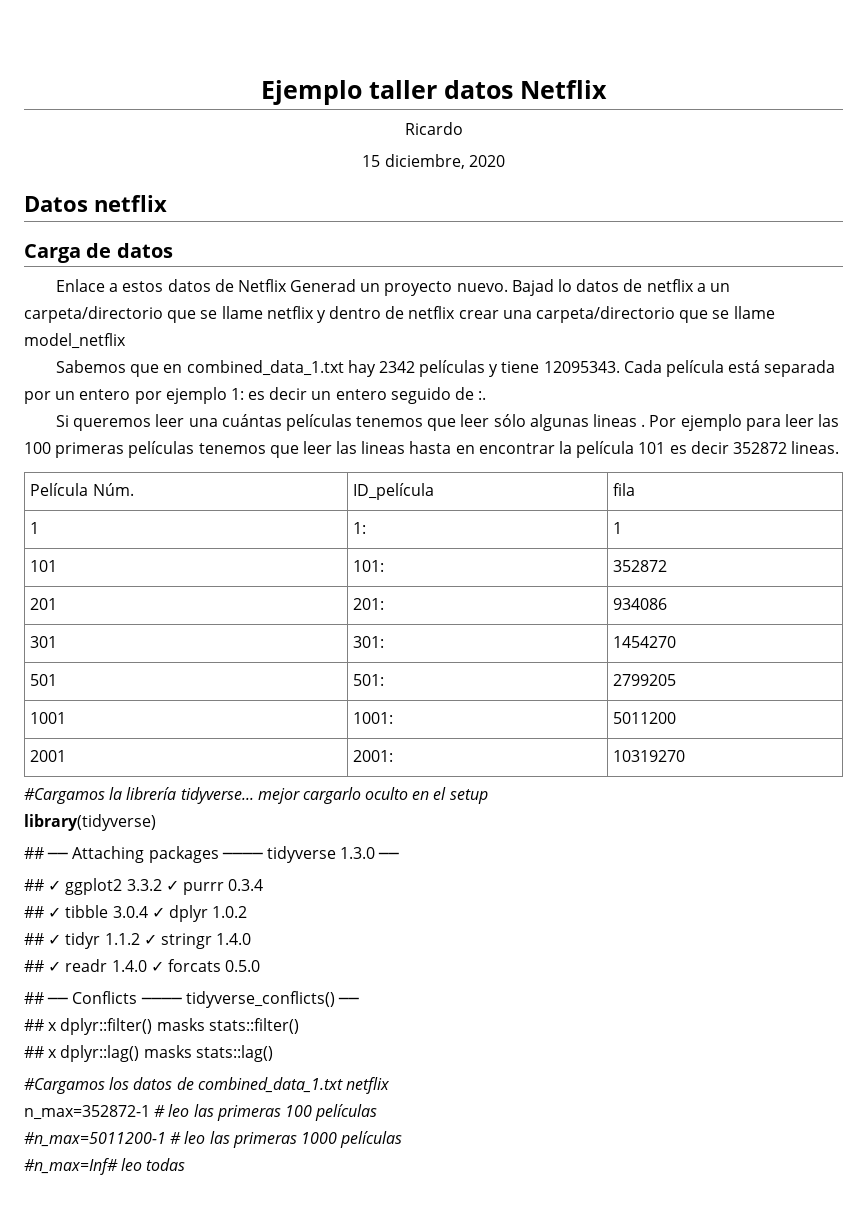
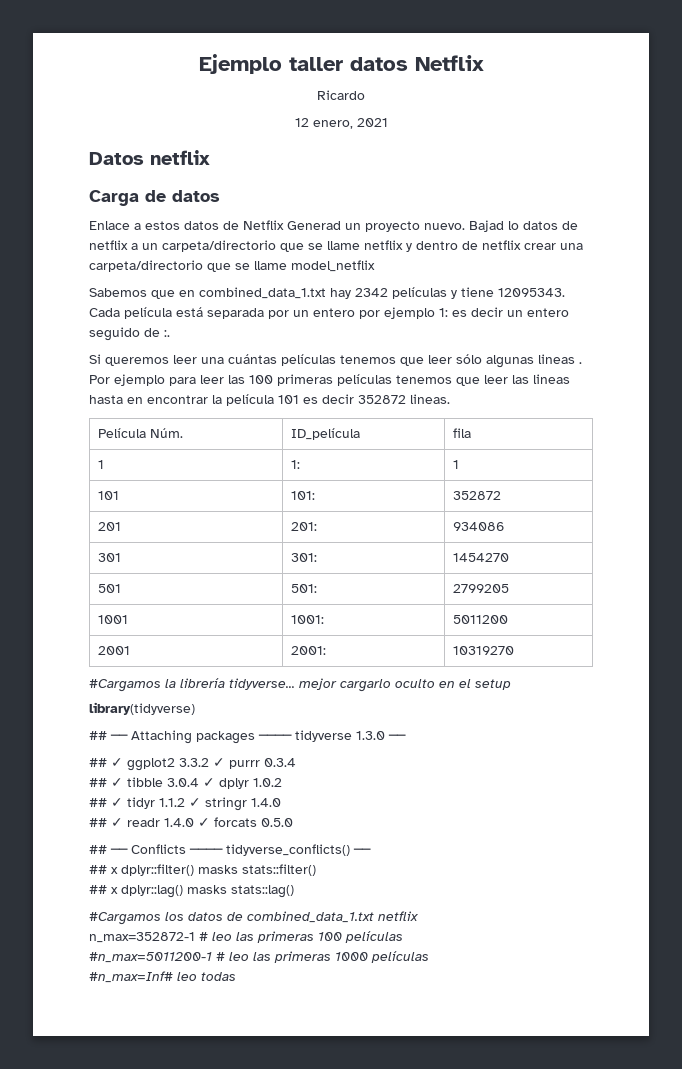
[362,154,505,169] 15 diciembre, 2020 -> [294,118,388,129] 12 enero, 2021

